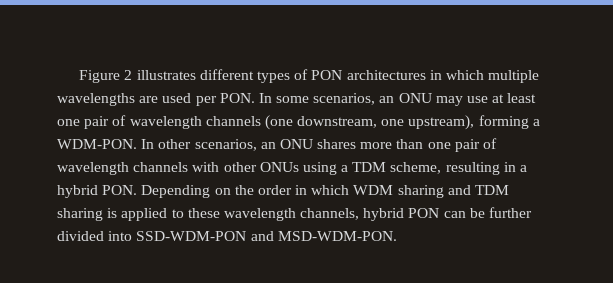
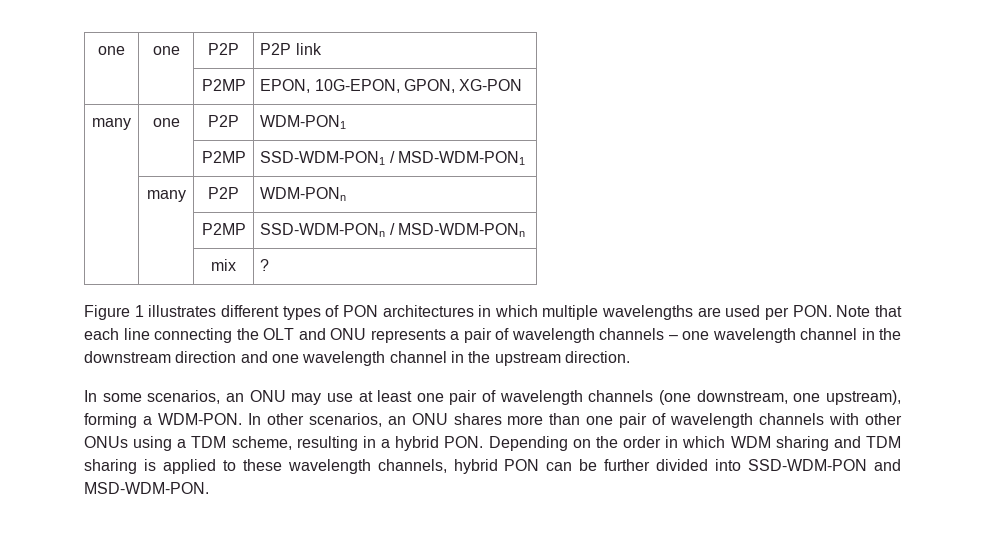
[79,70,133,83] Figure 2 -> [98,46,125,55] [152,46,180,55] [208,43,239,55] [260,43,322,55] [201,79,246,91] [260,79,523,93] [92,118,131,130] [152,118,180,127] [208,115,239,127] [260,115,347,129] [201,151,246,163] [260,151,526,165] [146,190,186,202] [208,187,239,199] [260,187,347,201] [201,223,246,235] [260,223,526,237] [211,259,236,271] [260,259,270,271] [84,305,144,320] one | one | P2P | P2P link // | | P2MP | EPON, 10G-EPON, GPON, XG-PON // many | one | P2P | WDM-PON1 // | | P2MP | SSD-WDM-PON1 / MSD-WDM-PON1 // | many | P2P | WDM-PONn // | | P2MP | SSD-WDM-PONn / MSD-WDM-PONn // | | mix | ? // Figure 1
(255, 98) none -> [836,305,902,317] [84,328,901,343] [84,351,630,366] Note that each line connecting the OLT and ONU represents a pair of wavelength channels – one wavelength channel in the downstream direction and one wavelength channel in the upstream direction. //

